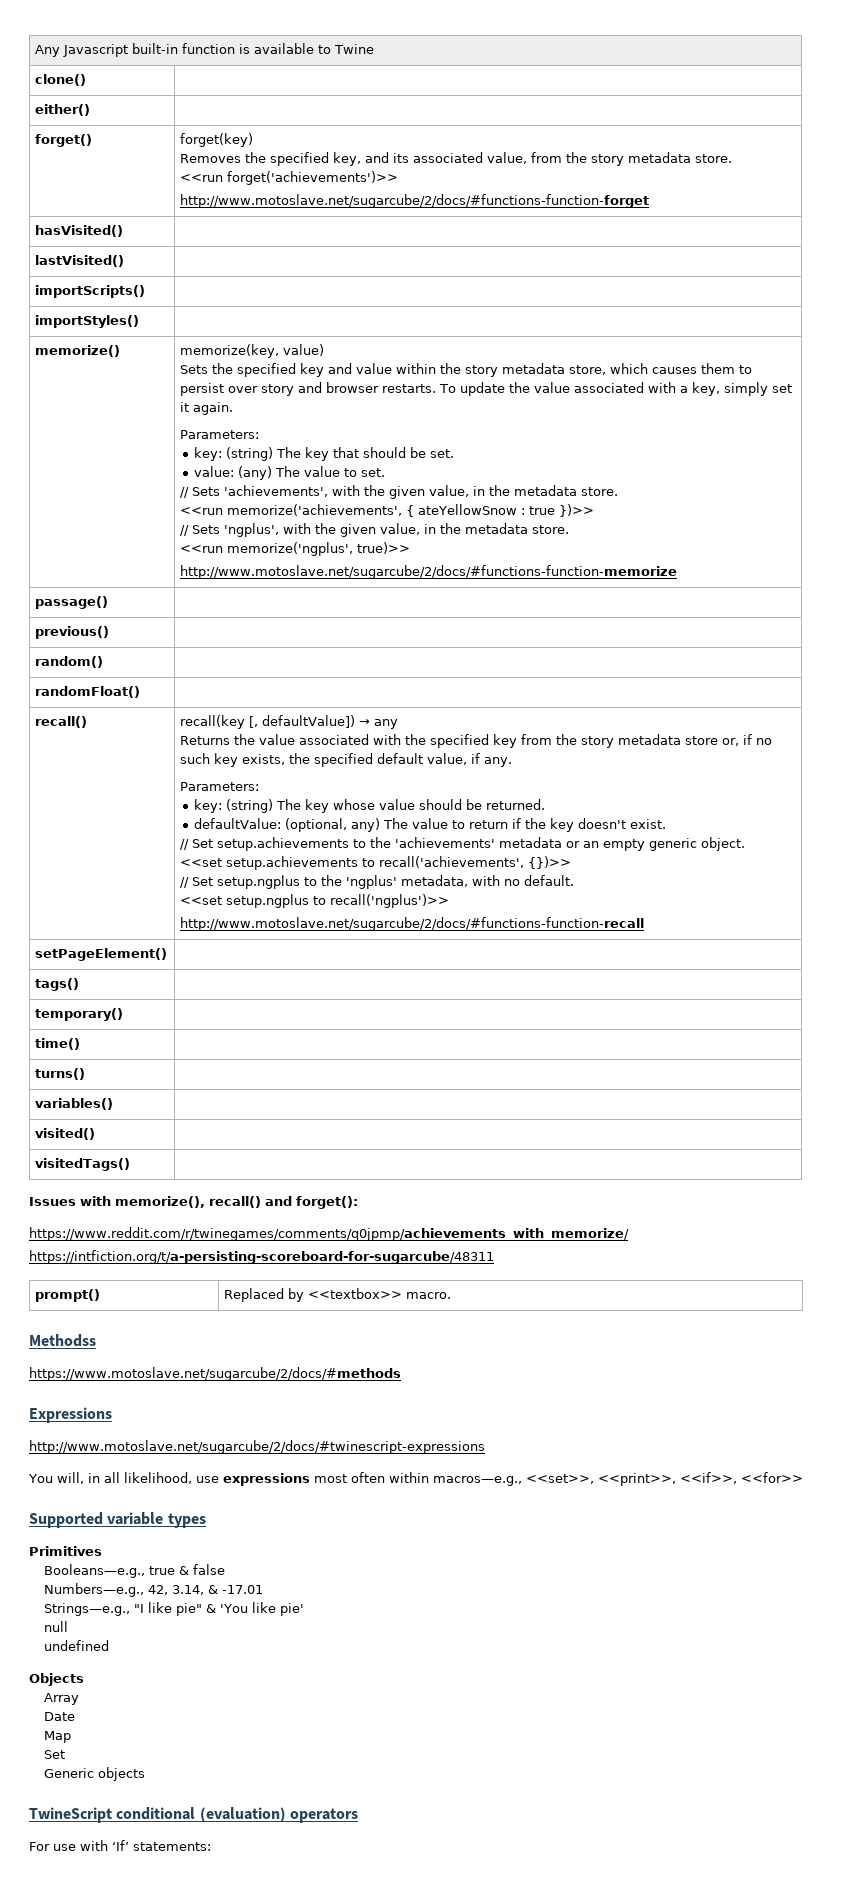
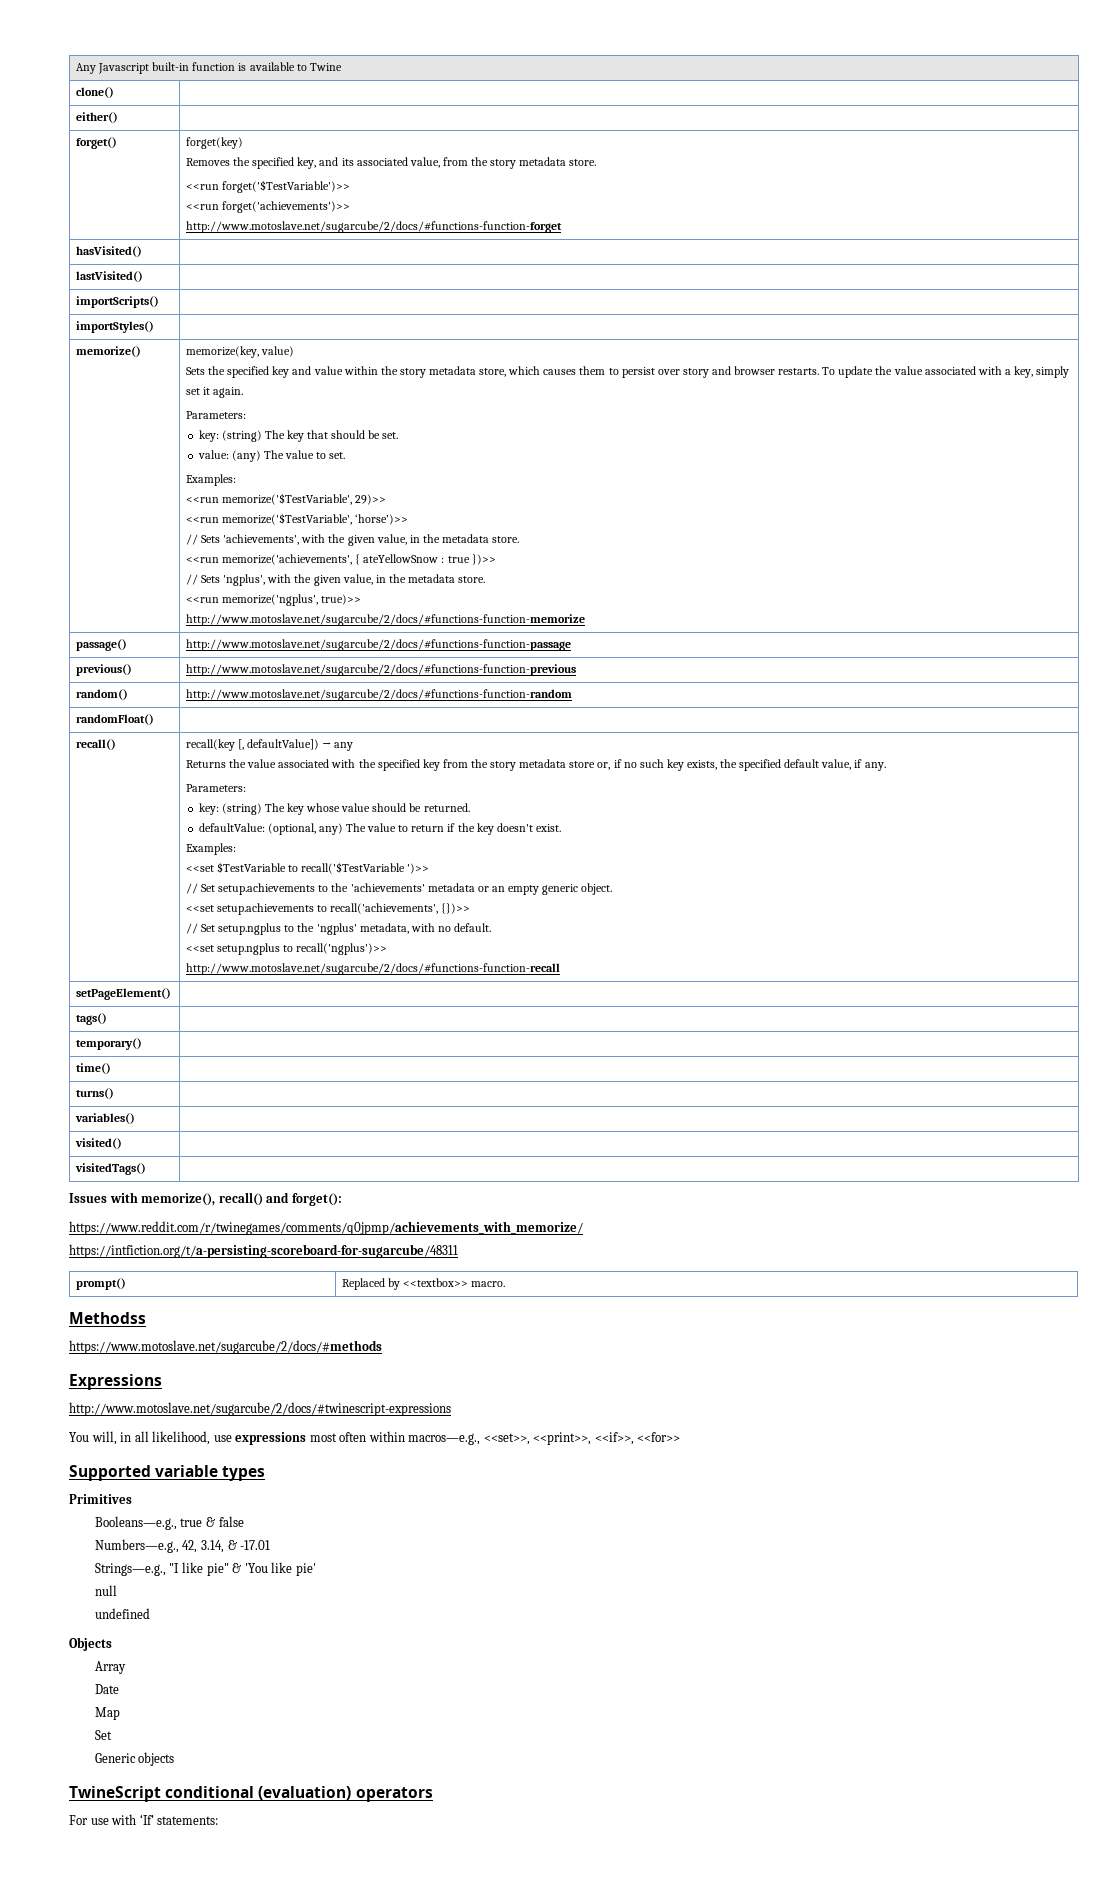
(733, 158) none -> [186,180,351,193] // <<run forget('$TestVariable')>>
(386, 472) none -> [186,474,237,486] [186,493,387,505] [186,513,409,525] // Examples: // <<run memorize('$TestVariable', 29)>> // <<run memorize('$TestVariable', ‘horse’)>>
(109, 602) none -> [186,639,572,651] http://www.motoslave.net/sugarcube/2/docs/#functions-function-passage
(110, 632) none -> [186,664,577,676] http://www.motoslave.net/sugarcube/2/docs/#functions-function-previous
(104, 662) none -> [186,689,573,701] http://www.motoslave.net/sugarcube/2/docs/#functions-function-random
(667, 824) none -> [186,843,237,855] [186,862,430,874] // Examples: // <<set $TestVariable to recall('$TestVariable ')>>

